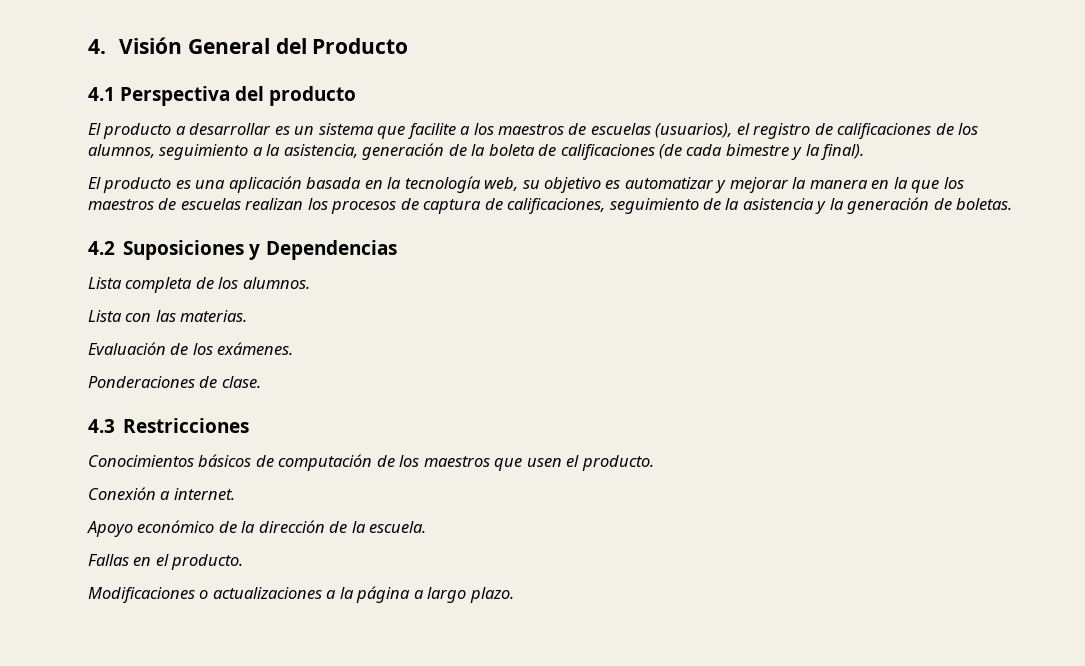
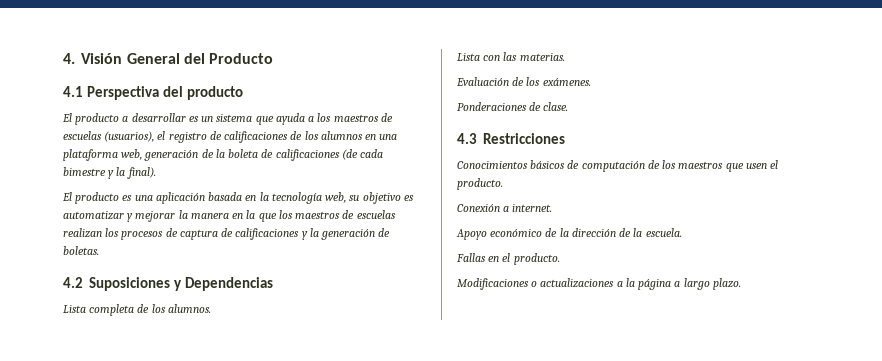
[407,123,456,139] facilite -> [275,113,305,125] ayuda
[88,144,358,160] alumnos, seguimiento a la asistencia, -> [320,131,398,140] [63,149,143,161] alumnos en una plataforma web,
[507,198,814,214] calificaciones, seguimiento de la asistencia -> [235,228,300,240] calificaciones

